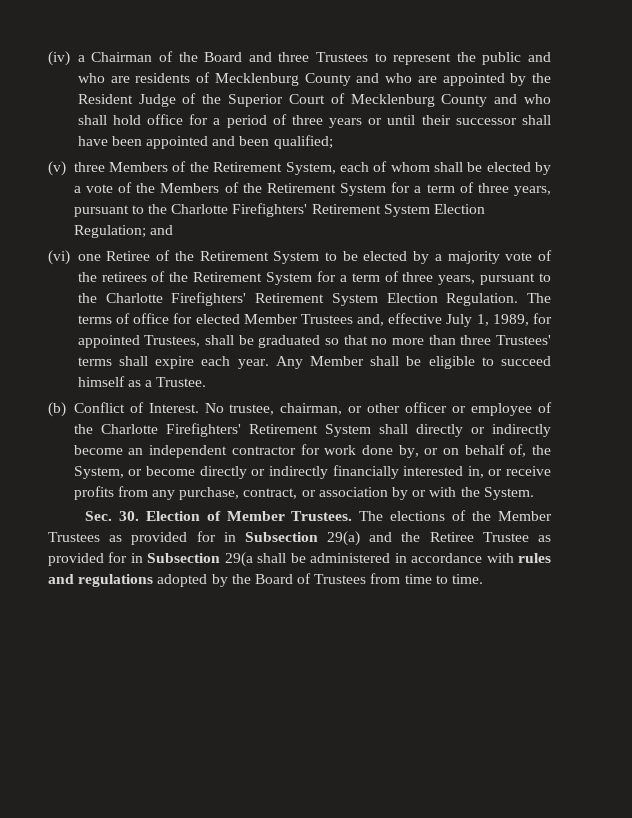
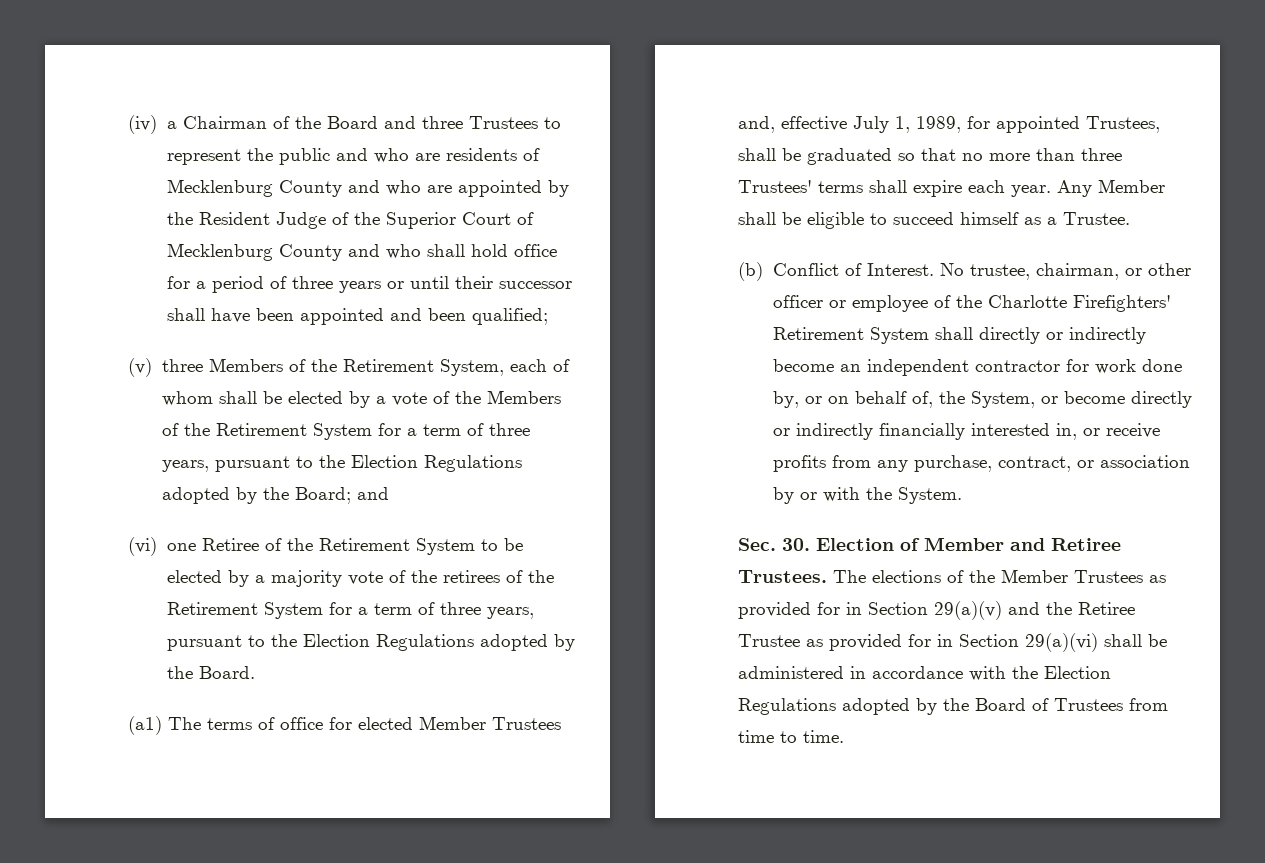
[171,203,486,217] [73,225,146,238] Charlotte Firefighters' Retirement System Election Regulation; -> [350,455,522,472] [161,487,351,504] Election Regulations adopted by the Board;
[105,292,519,306] Charlotte Firefighters' Retirement System Election Regulation. -> [302,634,575,651] [166,666,255,679] [128,716,162,735] Election Regulations adopted by the Board. // (a1)
(285, 516) none -> [1010,538,1121,551] and Retiree
[244,531,361,546] Subsection 29(a) -> [868,601,1002,620] Section 29(a)(v)
[147,552,253,567] Subsection 29(a -> [959,633,1098,652] Section 29(a)(vi)
[517,553,551,563] [48,574,154,587] rules and regulations -> [1012,666,1111,679] [738,698,836,715] the Election Regulations

